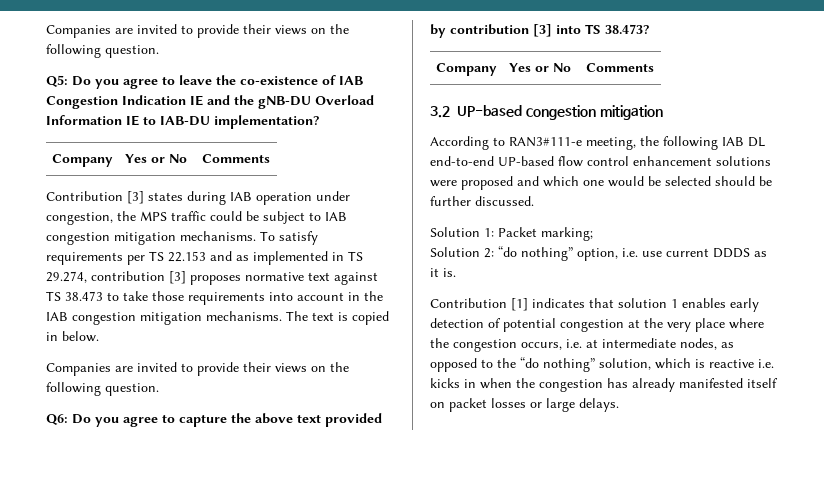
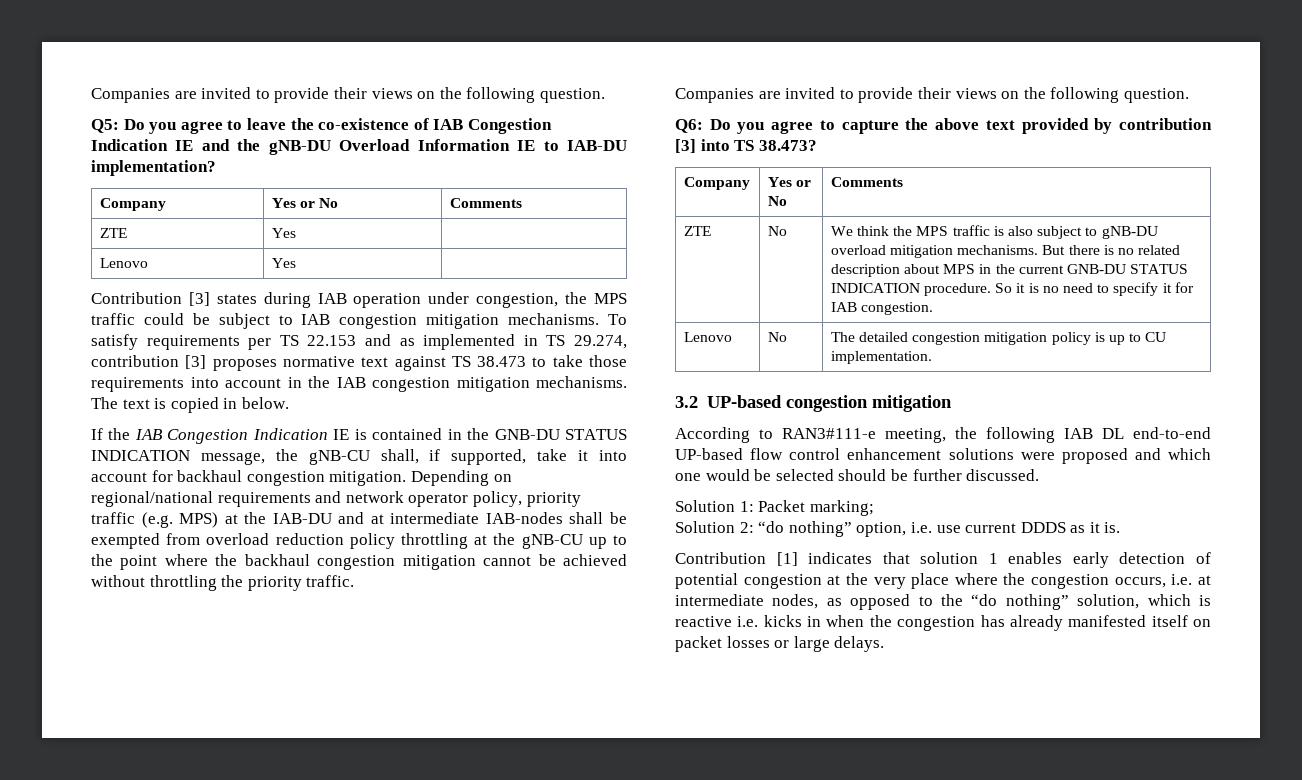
(270, 158) none -> [99,228,127,238] [271,228,296,238] [99,258,148,268] [271,258,296,268] // ZTE | Yes | // Lenovo | Yes |
(99, 336) none -> [91,428,627,444] [91,449,628,465] [91,470,512,486] [91,491,581,507] [91,512,627,528] [91,533,627,549] [91,554,627,570] [91,575,355,591] // If the IAB Congestion Indication IE is contained in the GNB-DU STATUS INDICATION message, the gNB-CU shall, if supported, take it into account for backhaul congestion mitigation. Depending on regional/national requirements and network operator policy, priority traffic (e.g. MPS) at the IAB-DU and at intermediate IAB-nodes shall be exempted from overload reduction policy throttling at the gNB-CU up to the point where the backhaul congestion mitigation cannot be achieved without throttling the priority traffic.
(654, 67) none -> [683,226,711,236] [767,226,787,236] [830,225,1158,239] [830,245,1181,258] [830,264,1189,277] [830,282,1194,296] [830,302,934,315] [683,332,732,342] [767,332,787,342] [830,332,1167,345] [830,351,932,364] // ZTE | No | We think the MPS traffic is also subject to gNB-DU overload mitigation mechanisms. But there is no related description about MPS in the current GNB-DU STATUS INDICATION procedure. So it is no need to specify it for IAB congestion. // Lenovo | No | The detailed congestion mitigation policy is up to CU implementation.

